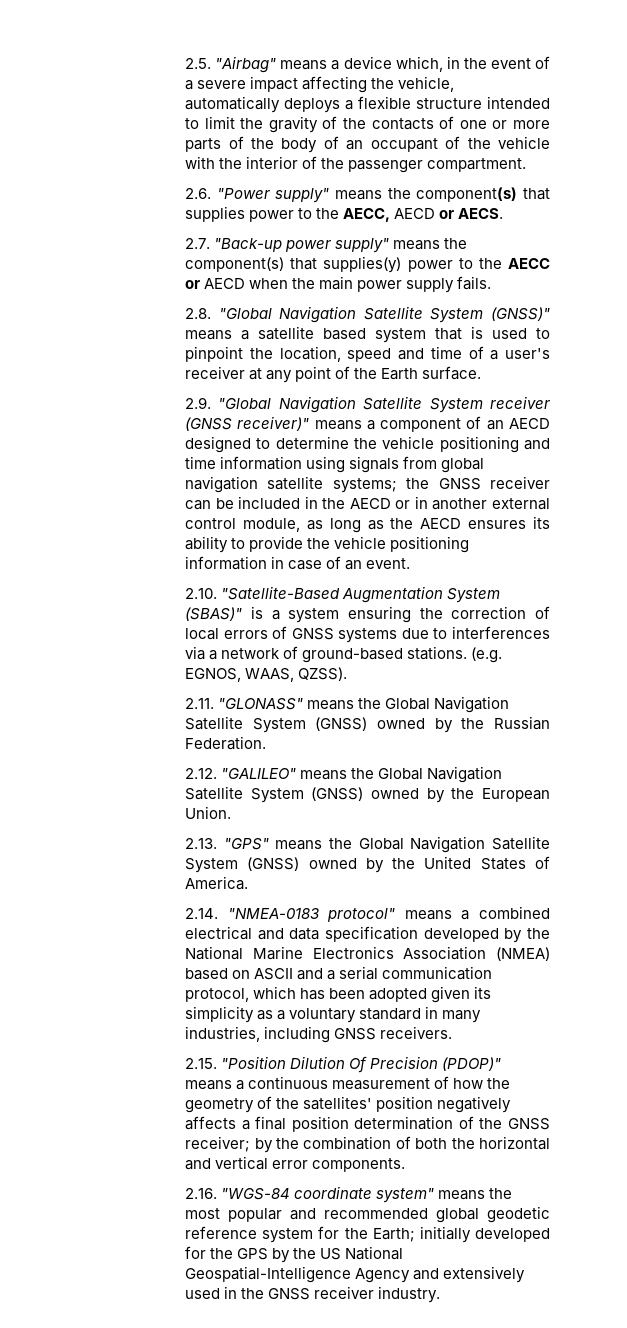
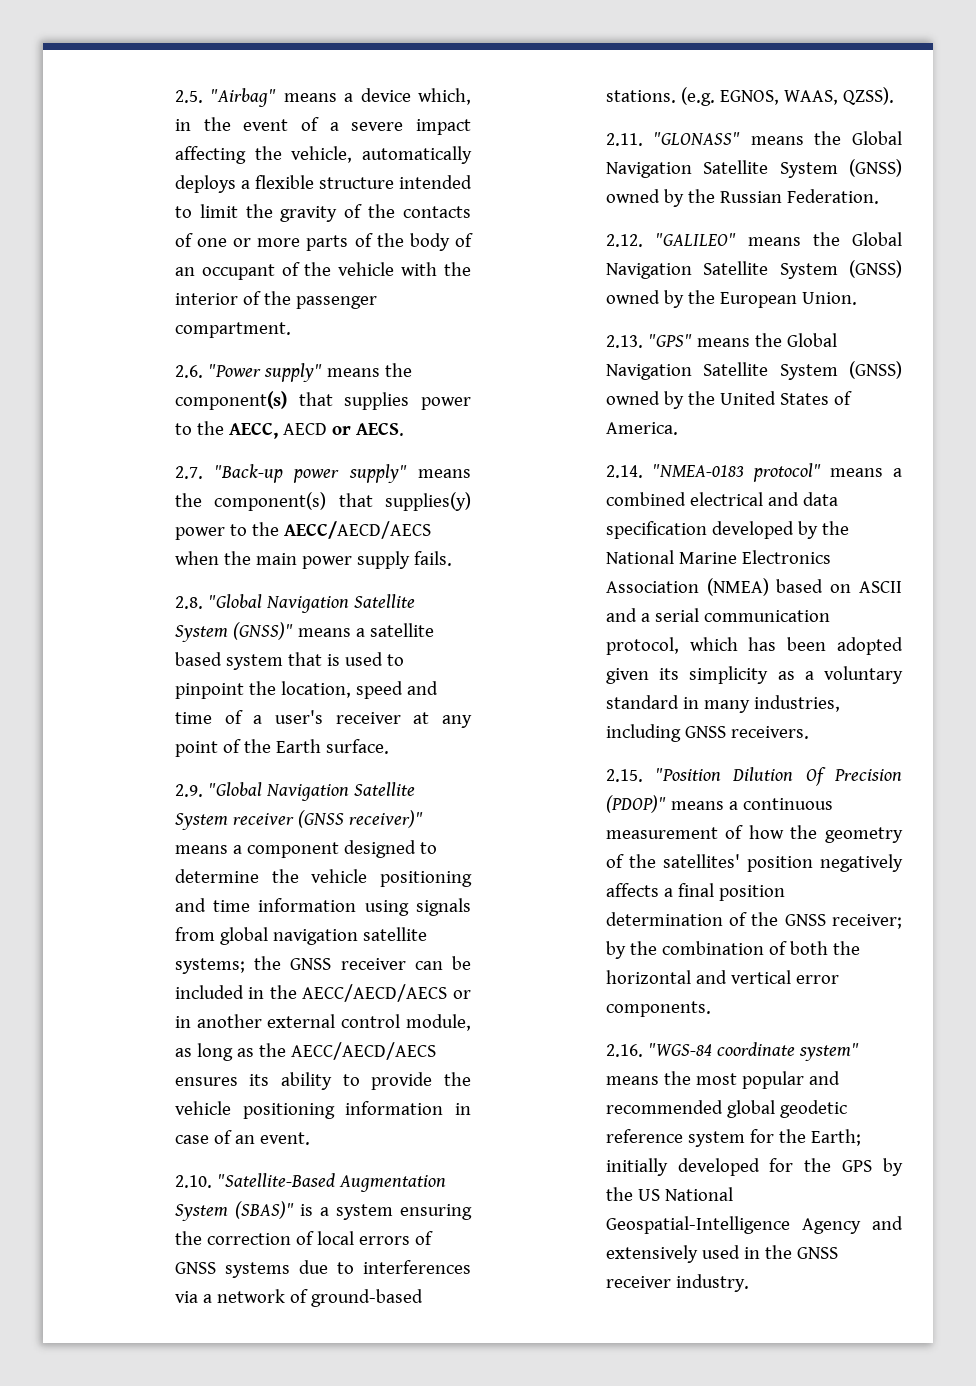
[508,258,550,269] [185,278,246,289] AECC or AECD -> [283,521,431,539] AECC/AECD/AECS
[466,416,551,430] of an AECD -> (339, 850) none
[349,498,391,509] AECD -> [302,984,448,1002] AECC/AECD/AECS
[420,518,462,529] AECD -> [290,1042,436,1060] AECC/AECD/AECS

